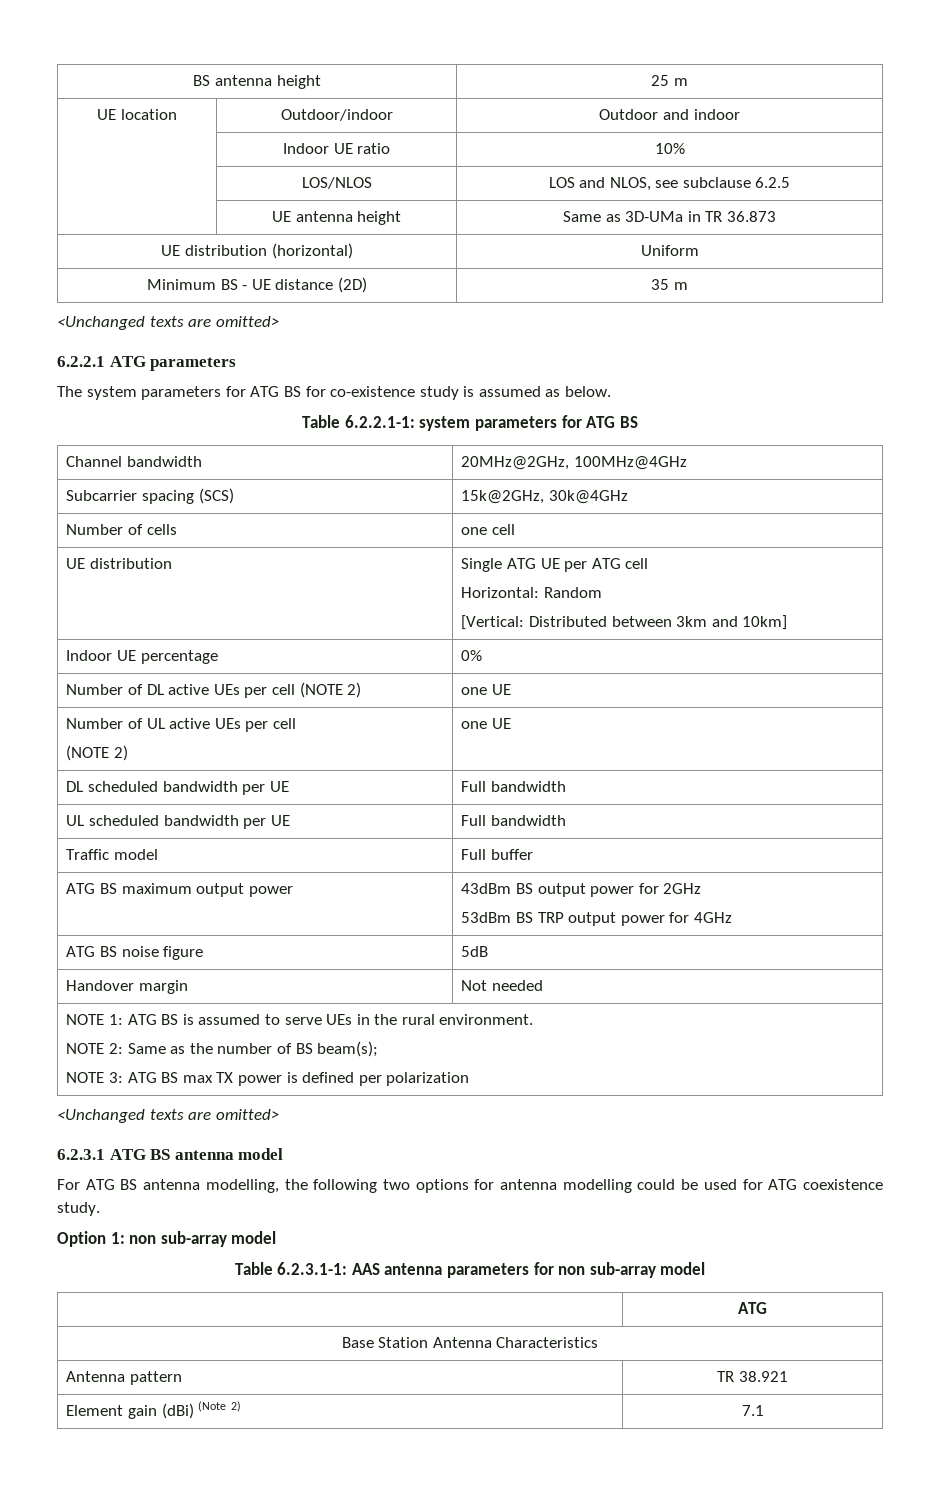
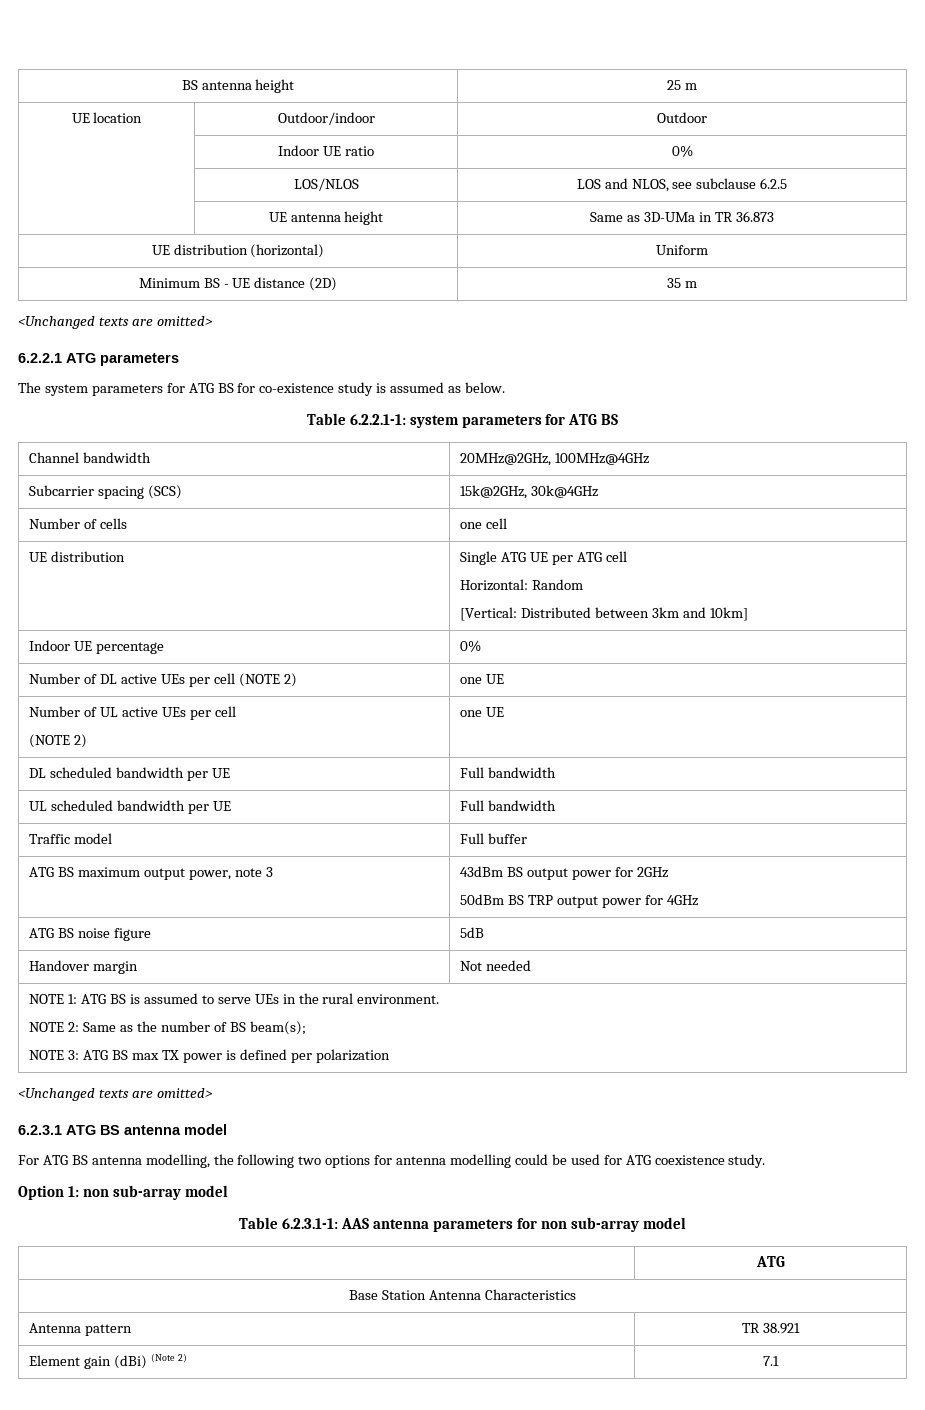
[663,109,740,120] and indoor -> (707, 117) none
[654,143,685,154] 10% -> [671,145,693,157] 0%
[248,886,293,897] power -> [189,867,273,880] power, note 3
[461,912,512,923] 53dBm -> [460,894,505,905] 50dBm

